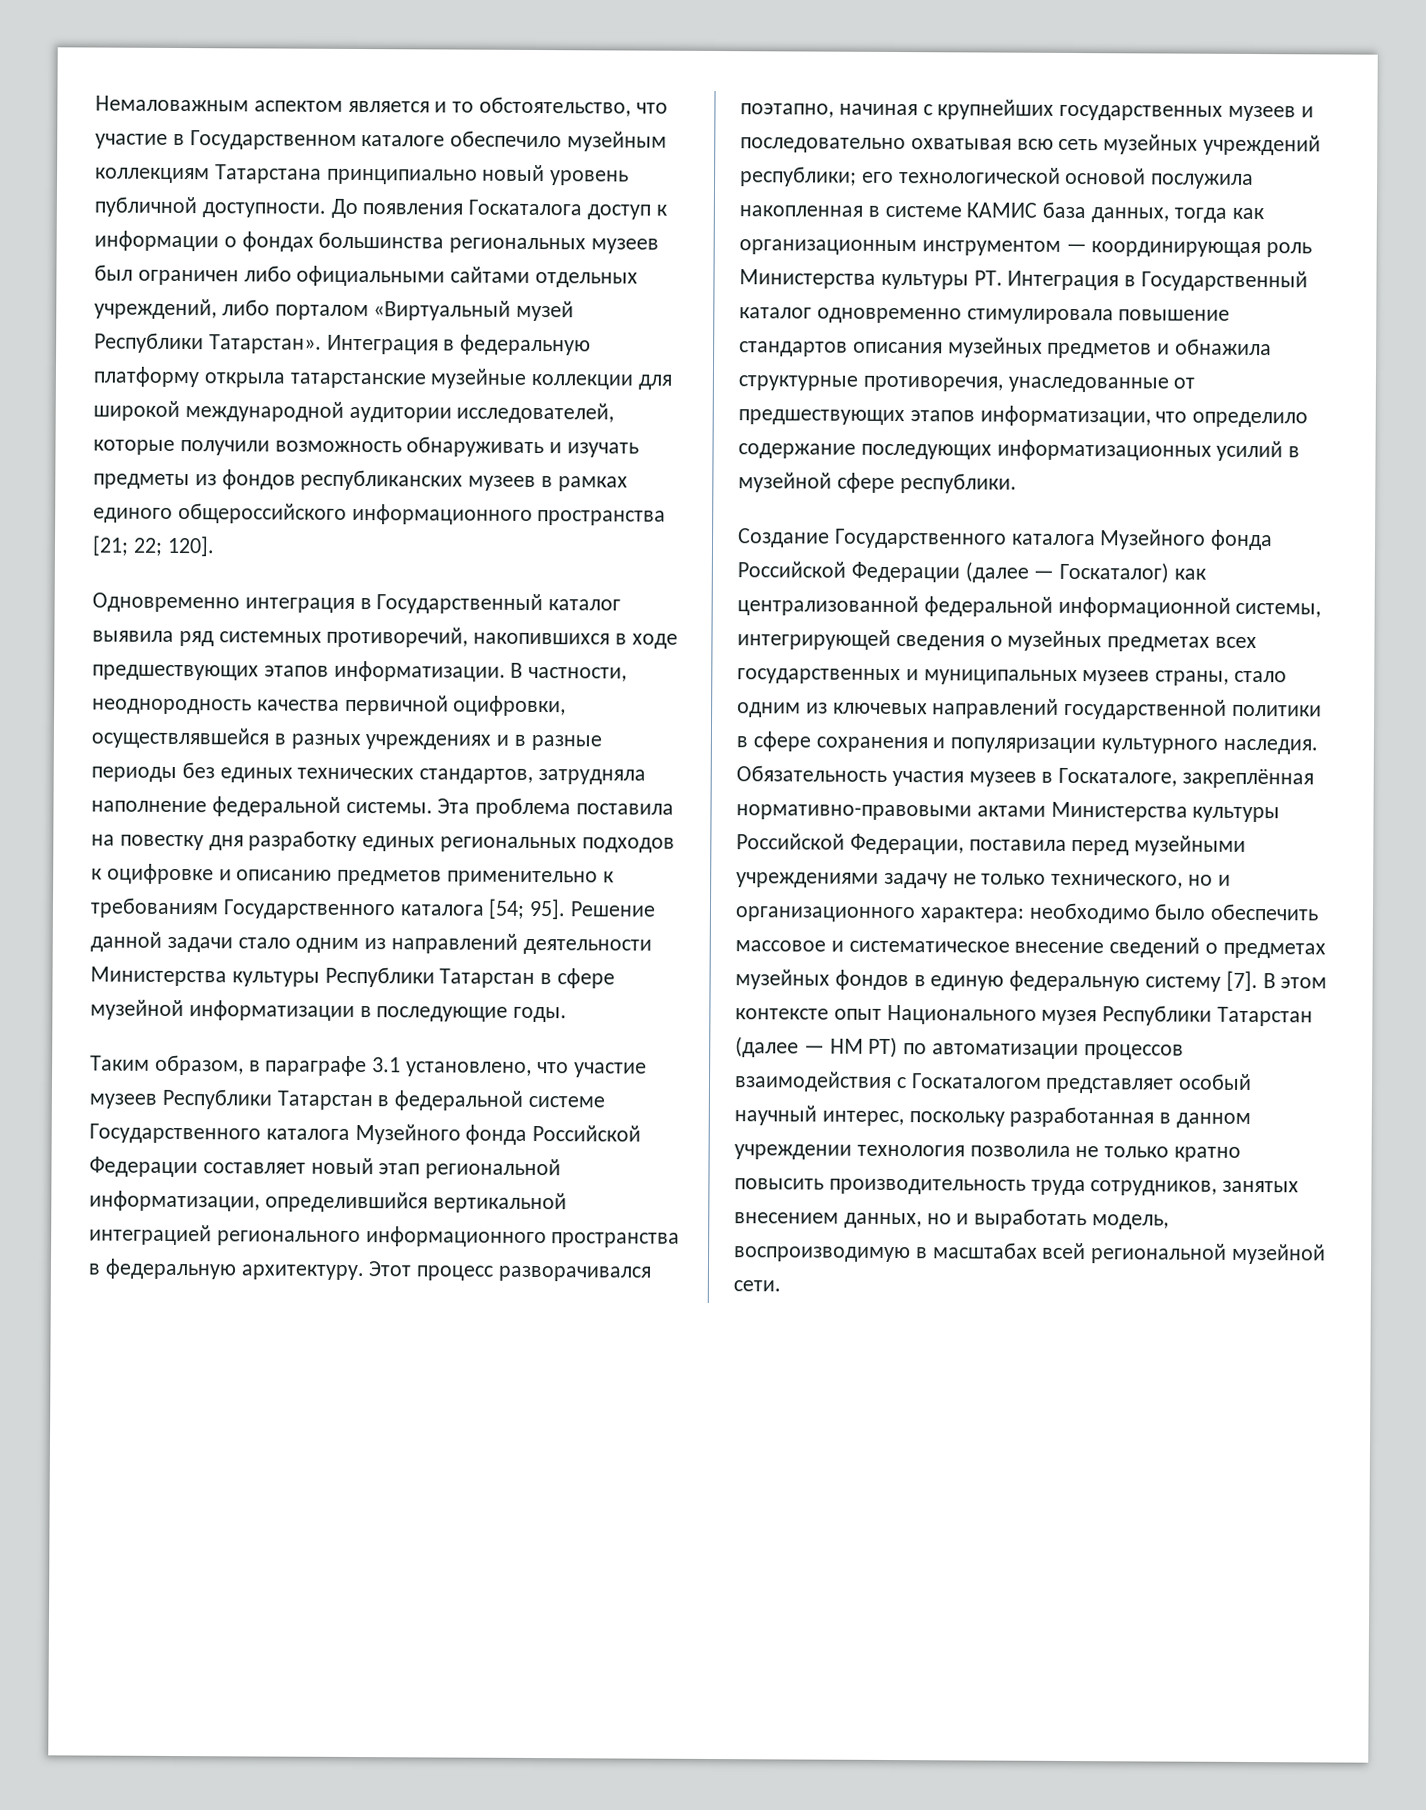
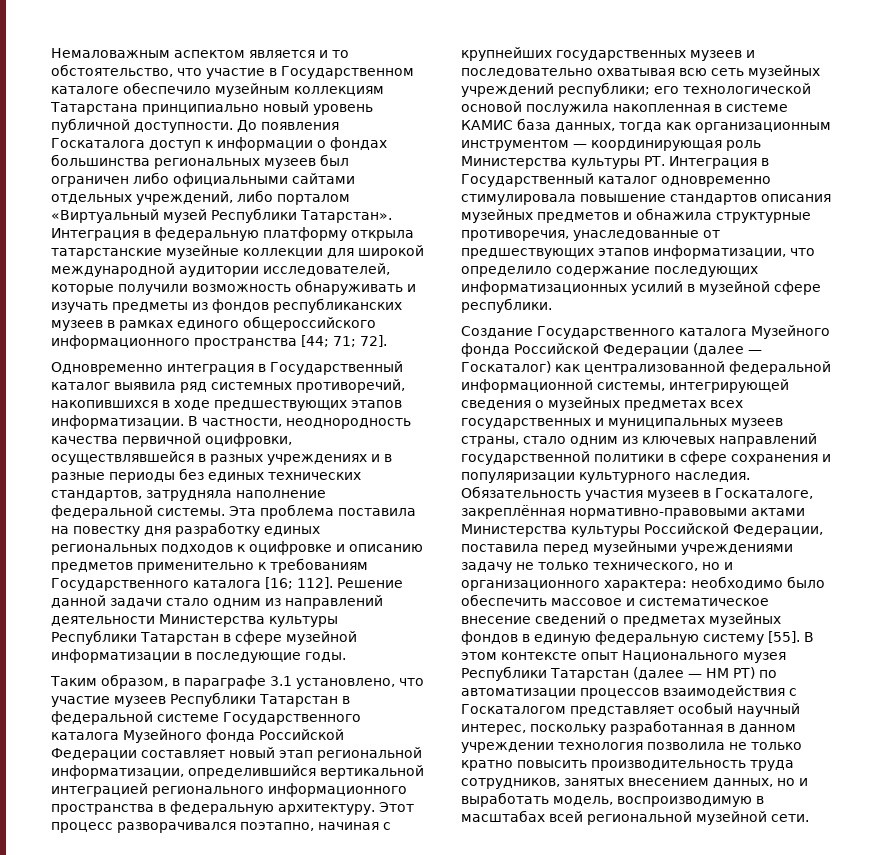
[92,535,215,557] [21; 22; 120]. -> [301,335,387,347] [44; 71; 72].
[488,898,567,920] [54; 95]. -> [265,577,333,589] [16; 112].
[1225,970,1258,992] [7]. -> [768,631,800,643] [55].

